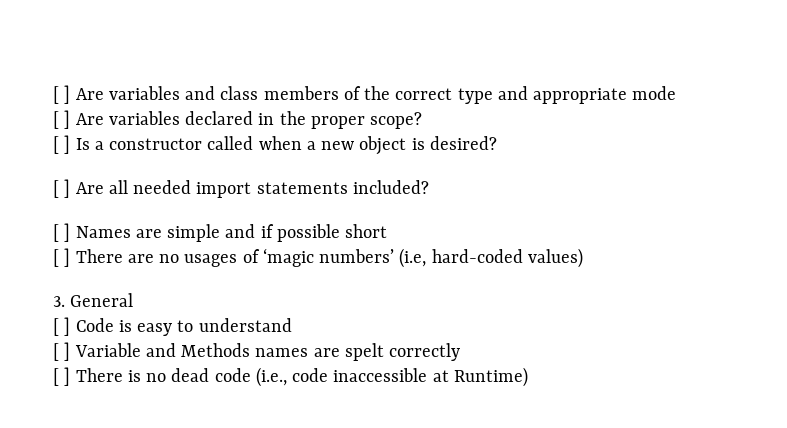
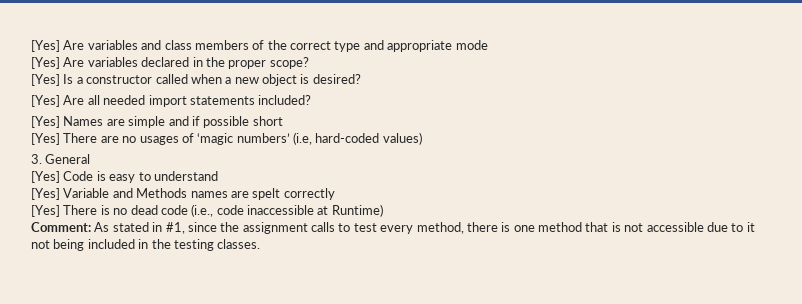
[53,85,71,104] [ ] -> [31,40,60,52] [Yes]
[53,110,71,129] [ ] -> [31,57,60,69] [Yes]
[53,135,71,154] [ ] -> [31,74,60,86] [Yes]
[53,179,71,198] [ ] -> [31,95,60,107] [Yes]
[53,223,71,242] [ ] -> [31,116,60,128] [Yes]
[53,248,71,267] [ ] -> [31,133,60,145] [Yes]
[53,317,71,336] [ ] -> [31,171,60,183] [Yes]
[53,342,71,361] [ ] -> [31,188,60,200] [Yes]
[53,367,71,386] [ ] -> [31,205,60,217] [Yes]
(528, 377) none -> [31,222,755,234] [31,239,261,251] // Comment: As stated in #1, since the assignment calls to test every method, there is one method that is not accessible due to it not being included in the testing classes.

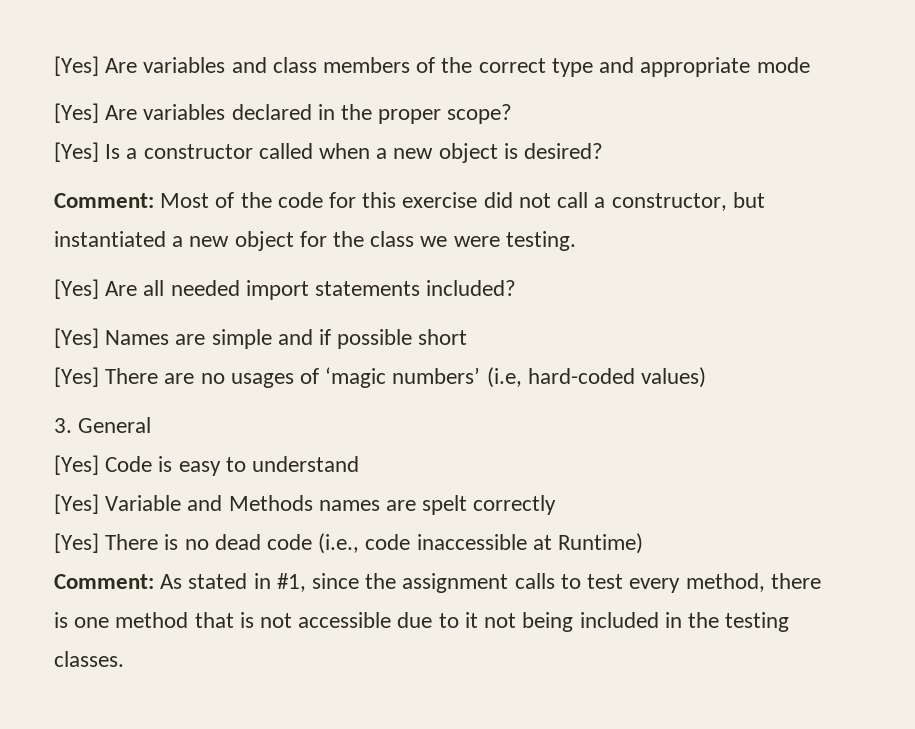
(361, 79) none -> [54,192,765,211] [54,231,576,251] // Comment: Most of the code for this exercise did not call a constructor, but instantiated a new object for the class we were testing.

